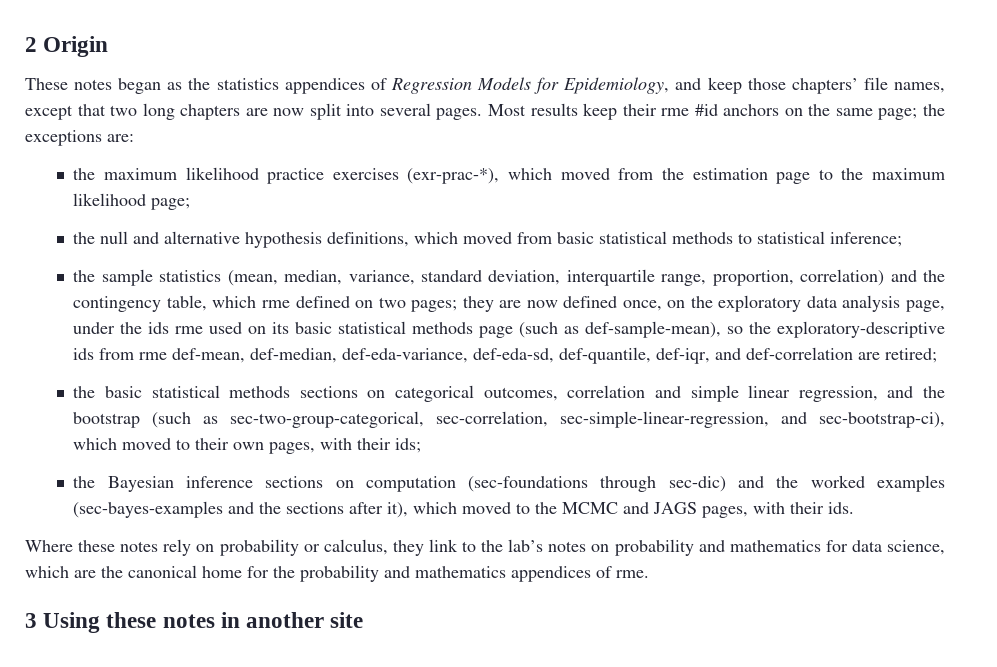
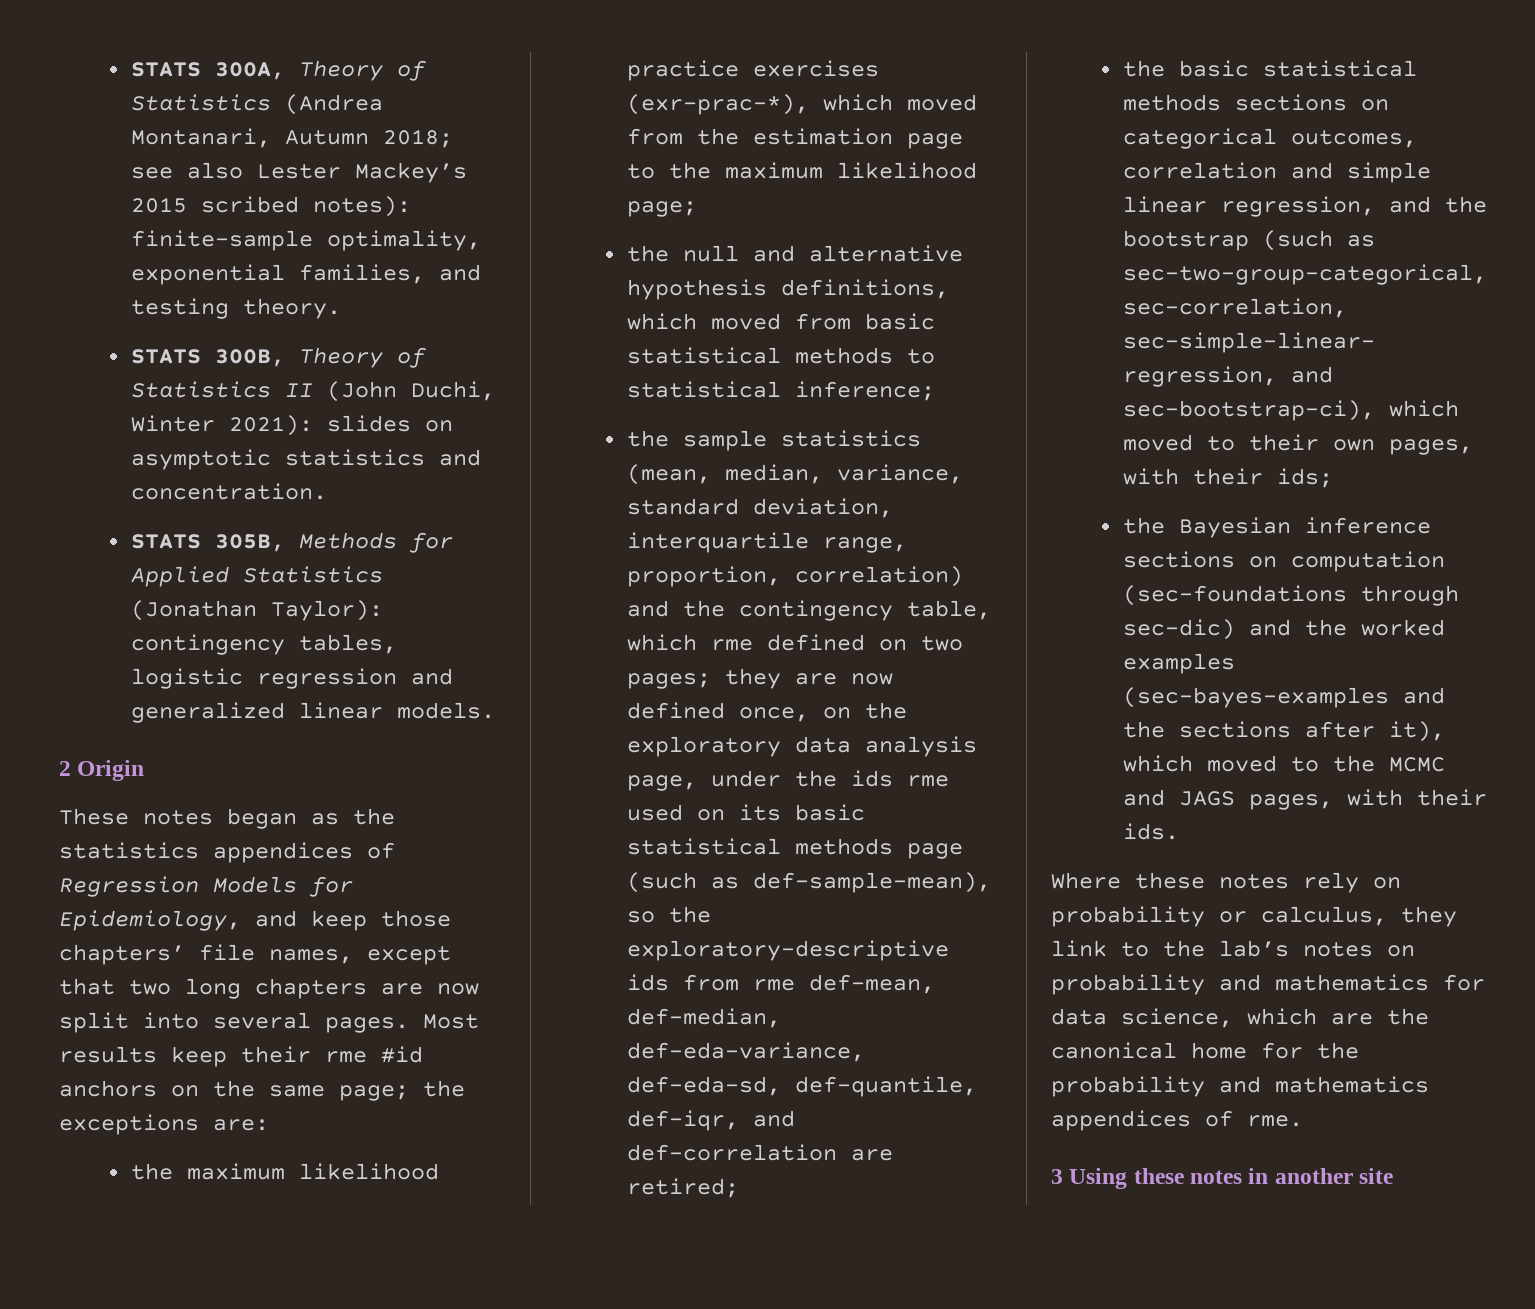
(25, 44) none -> [131,60,427,81] [131,94,384,115] [131,128,454,148] [131,162,468,183] [131,196,412,217] [131,230,482,251] [131,264,482,285] [131,298,342,319] [131,347,427,368] [131,381,496,402] [131,415,454,436] [131,449,482,470] [131,483,328,500] [131,532,454,553] [131,566,384,587] [131,600,384,621] [131,634,398,655] [131,668,454,689] [131,702,496,723] STATS 300A, Theory of Statistics (Andrea Montanari, Autumn 2018; see also Lester Mackey’s 2015 scribed notes): finite-sample optimality, exponential families, and testing theory. // STATS 300B, Theory of Statistics II (John Duchi, Winter 2021): slides on asymptotic statistics and concentration. // STATS 305B, Methods for Applied Statistics (Jonathan Taylor): contingency tables, logistic regression and generalized linear models. //

